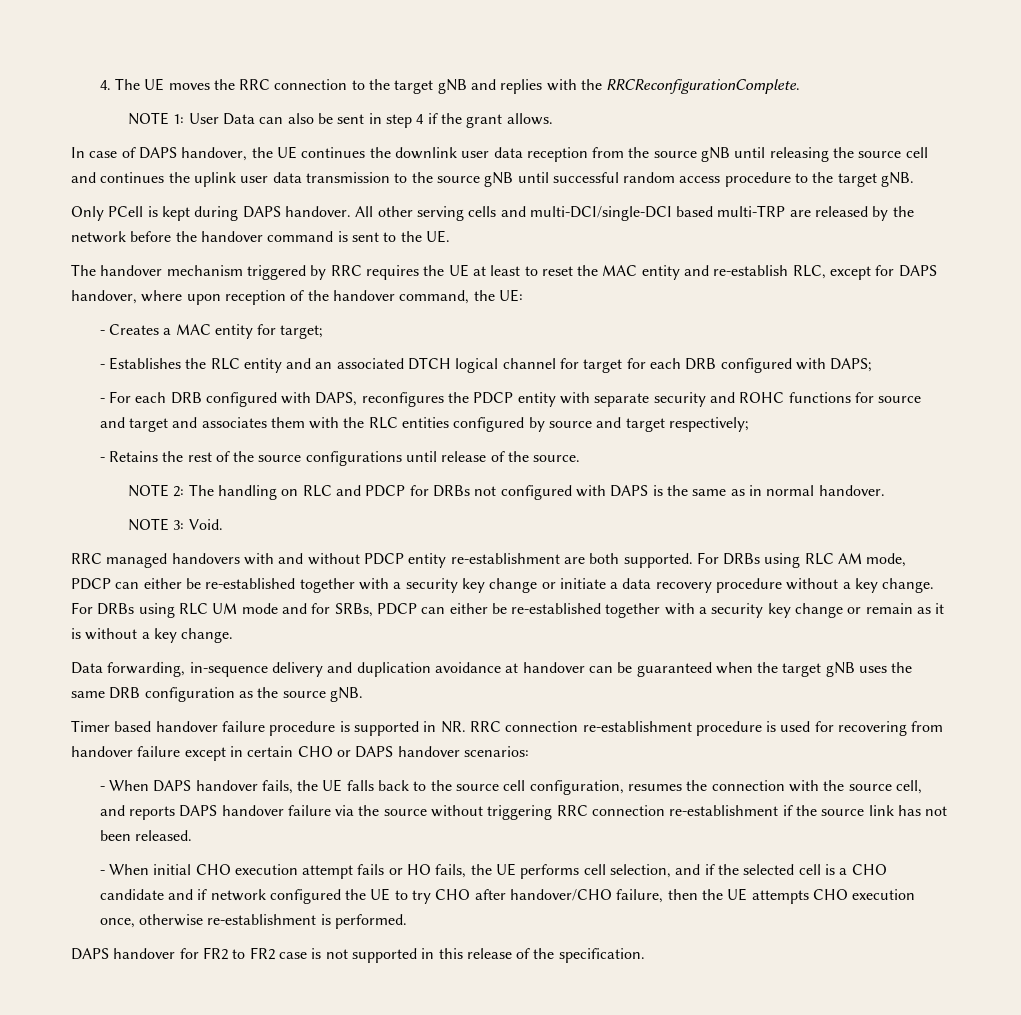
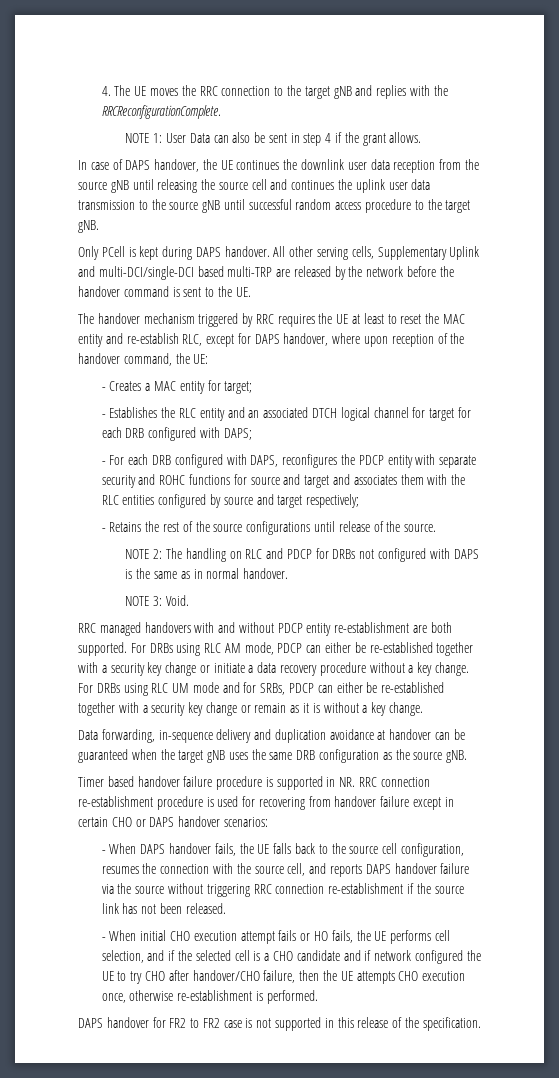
[468,206,497,217] cells -> [351,246,480,260] cells, Supplementary Uplink

